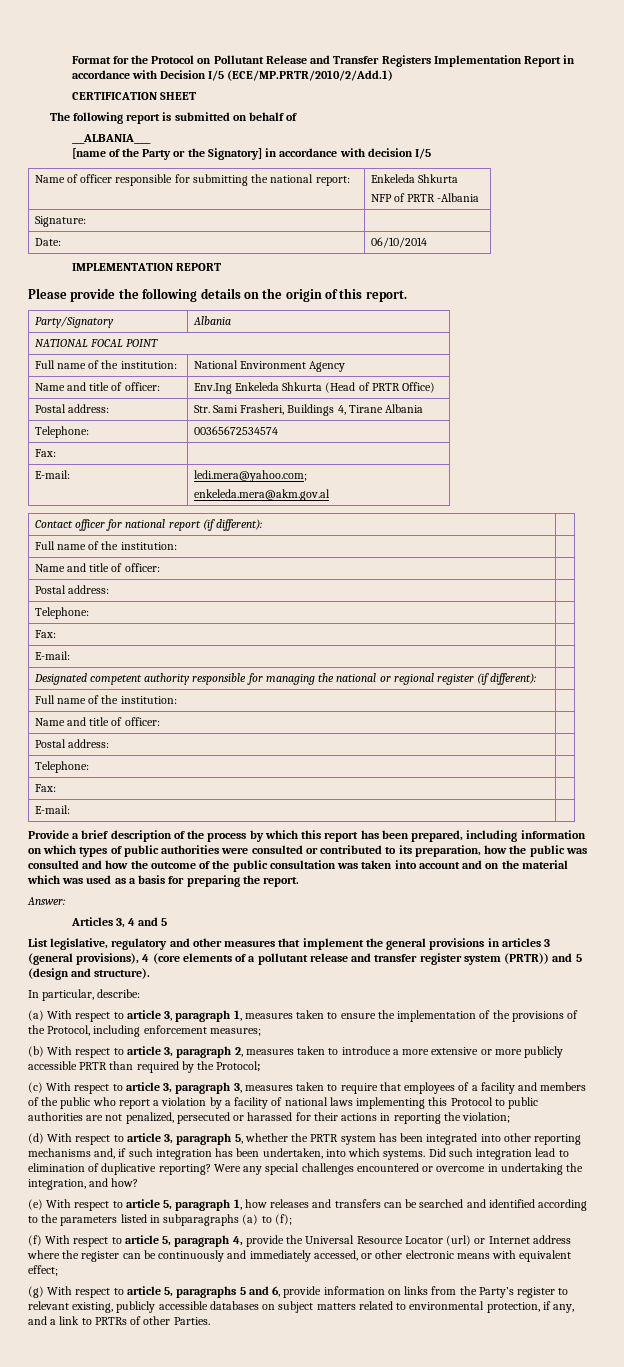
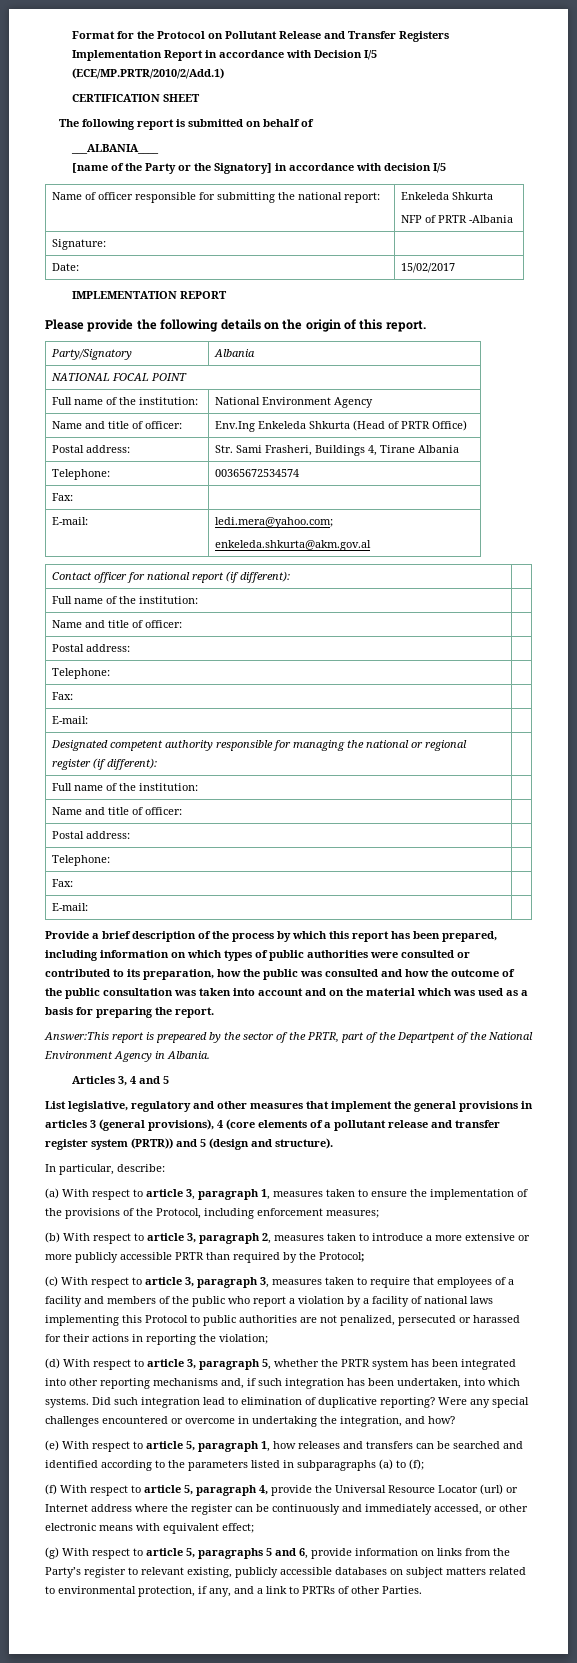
[370,237,427,248] 06/10/2014 -> [400,263,455,273] 15/02/2017
[193,489,330,501] enkeleda.mera@akm.gov.al -> [214,540,371,551] enkeleda.shkurta@akm.gov.al
[27,897,65,905] Answer: -> [44,1032,533,1043] [44,1051,210,1062] Answer:This report is prepeared by the sector of the PRTR, part of the Departpent of the National Environment Agency in Albania.

